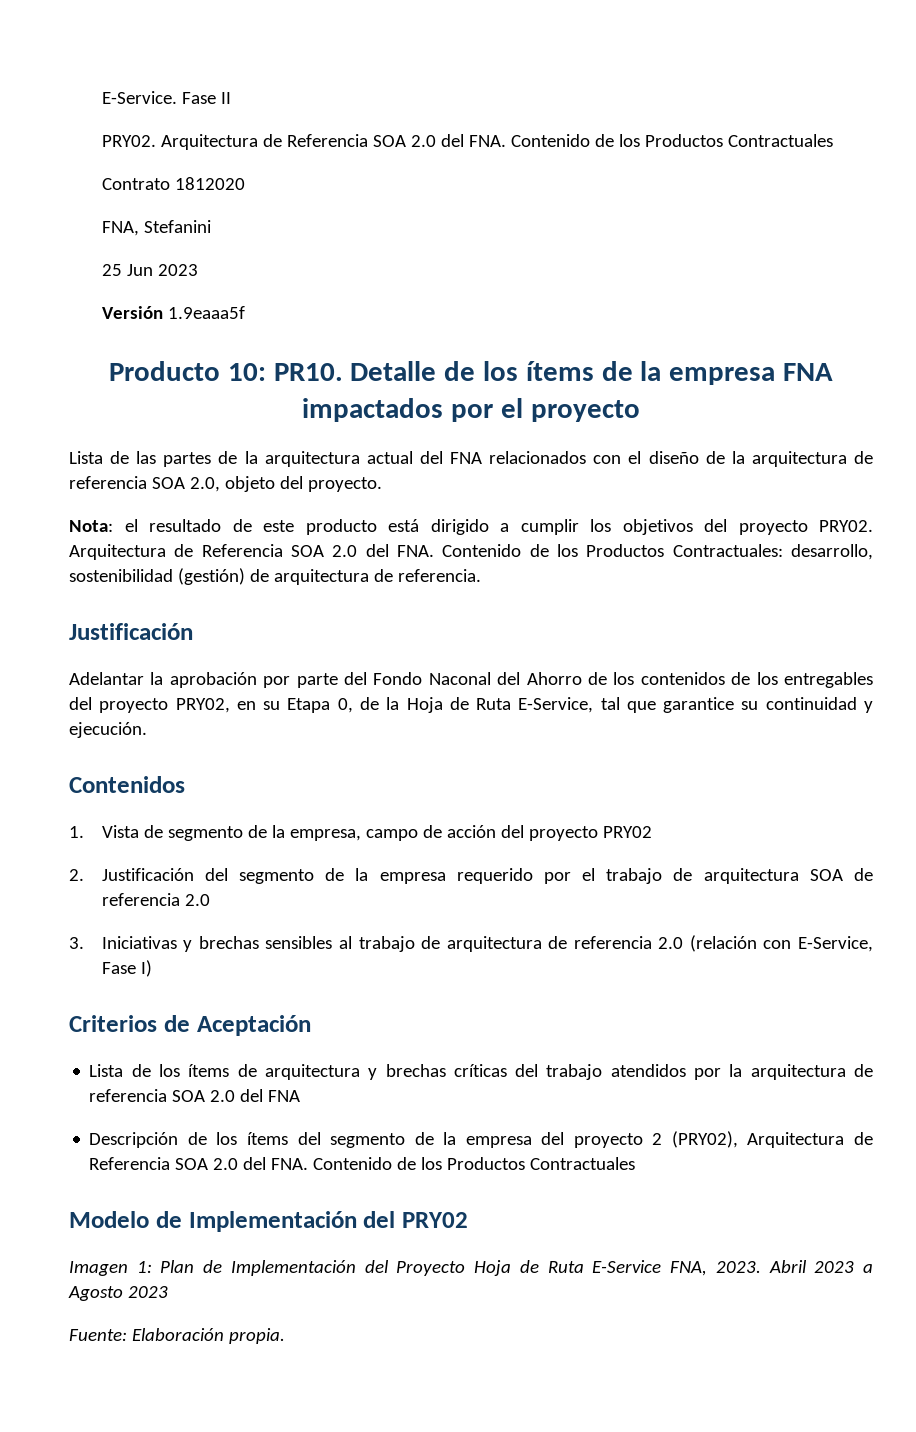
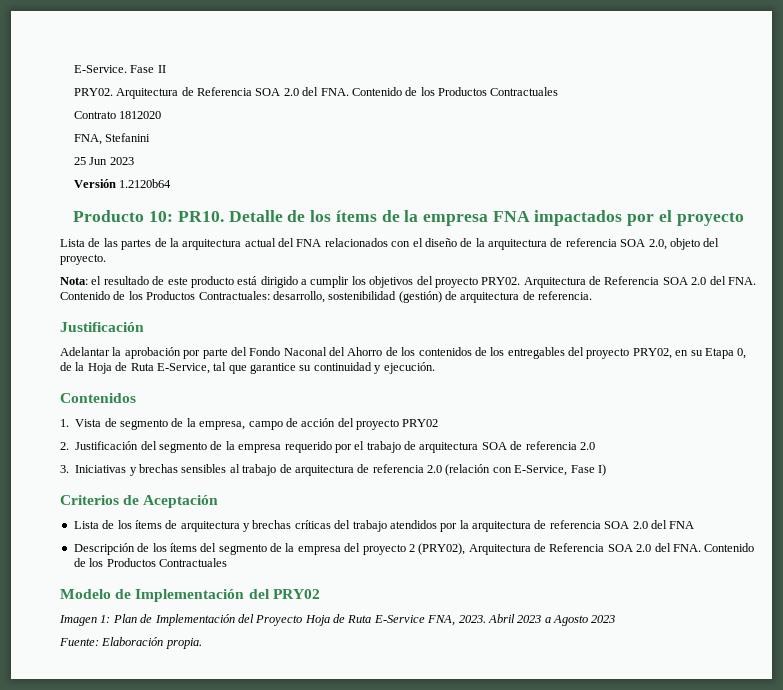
[167,306,245,319] 1.9eaaa5f -> [119,179,172,188] 1.2120b64

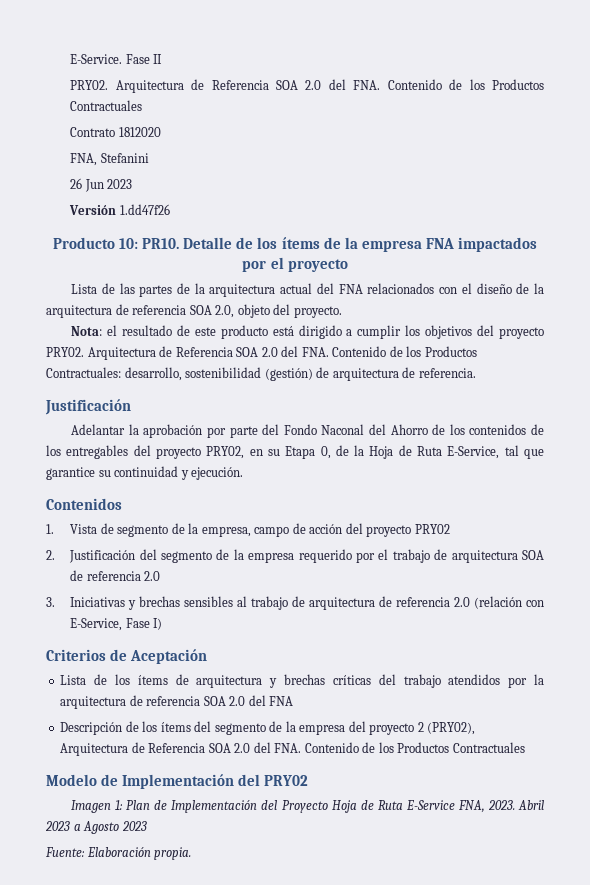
[73,157,86,165] 25 -> [70,178,83,189] 26
[119,179,172,188] 1.2120b64 -> [119,204,170,215] 1.dd47f26

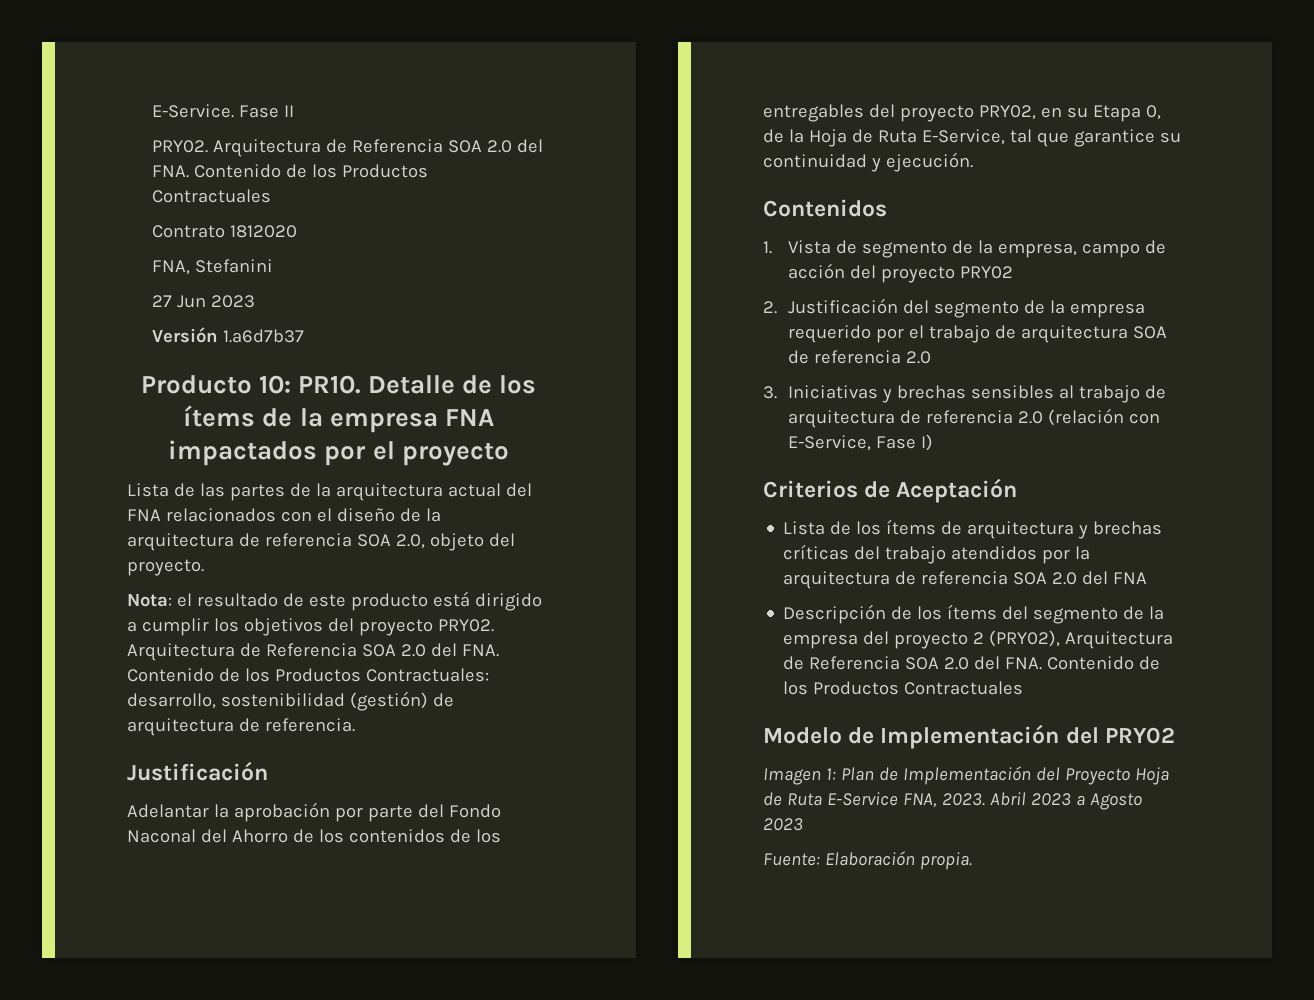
[70,178,83,189] 26 -> [151,295,172,307] 27
[119,204,170,215] 1.dd47f26 -> [222,329,304,343] 1.a6d7b37

